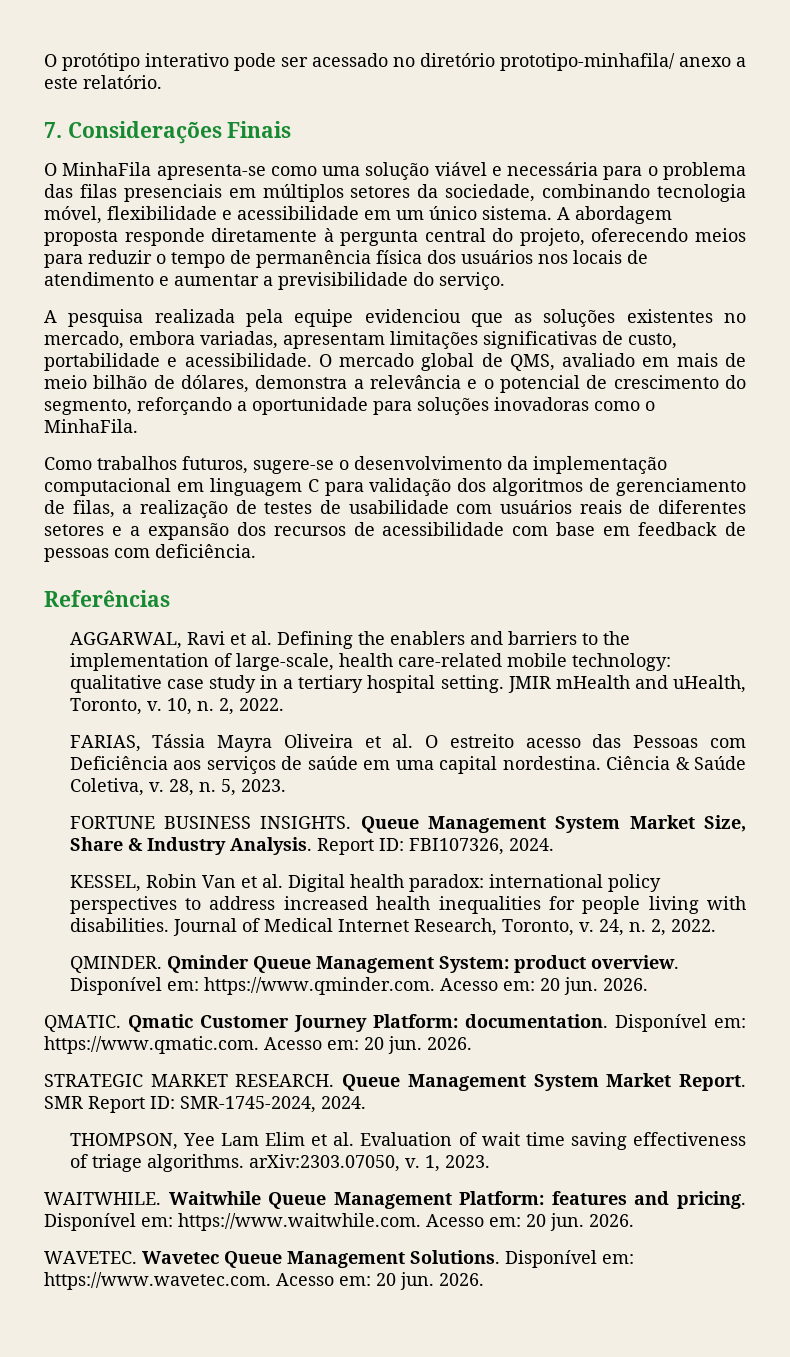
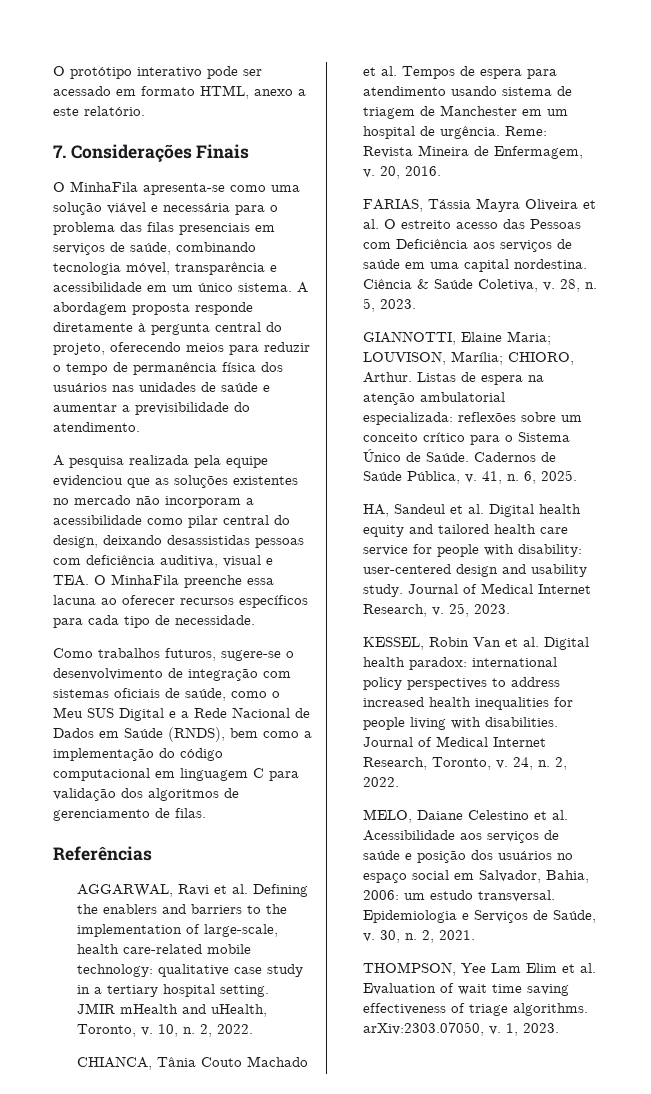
[393,53,675,71] no diretório prototipo-minhafila/ -> [116,85,249,99] em formato HTML,
[262,184,536,202] múltiplos setores da sociedade, -> [53,242,171,255] serviços de saúde,
[107,206,217,220] flexibilidade -> [175,262,265,275] transparência
[538,250,648,264] [44,272,154,286] nos locais de atendimento -> [112,382,258,392] nas unidades de saúde
[439,272,505,290] serviço. -> [53,422,140,432] atendimento.
[44,331,677,349] [44,353,746,371] [44,375,747,393] [44,397,655,415] [44,419,138,433] mercado, embora variadas, apresentam limitações significativas de custo, portabilidade e acessibilidade. O mercado global de QMS, avaliado em mais de meio bilhão de dólares, demonstra a relevância e o potencial de crescimento do segmento, reforçando a oportunidade para soluções inovadoras como o MinhaFila. -> [74,495,254,508] [53,515,290,528] [53,535,304,548] [53,555,273,568] [53,574,274,588] [53,595,308,608] [53,615,255,628] mercado não incorporam a acessibilidade como pilar central do design, deixando desassistidas pessoas com deficiência auditiva, visual e TEA. O MinhaFila preenche essa lacuna ao oferecer recursos específicos para cada tipo de necessidade.
[507,456,667,474] da implementação -> [168,668,291,681] [53,688,280,701] [53,707,310,721] [53,727,312,742] [53,748,223,761] de integração com sistemas oficiais de saúde, como o Meu SUS Digital e a Rede Nacional de Dados em Saúde (RNDS), bem como a implementação do código
[72,500,746,518] [44,522,746,540] [44,544,256,562] filas, a realização de testes de usabilidade com usuários reais de diferentes setores e a expansão dos recursos de acessibilidade com base em feedback de pessoas com deficiência. -> [175,808,206,818] filas.
(284, 704) none -> [77,1056,309,1070] [363,66,558,79] [363,86,573,96] [363,105,569,119] [363,126,548,139] [363,145,584,159] [363,166,442,179] // CHIANCA, Tânia Couto Machado et al. Tempos de espera para atendimento usando sistema de triagem de Manchester em um hospital de urgência. Reme: Revista Mineira de Enfermagem, v. 20, 2016.
[69,815,746,833] [69,837,554,855] FORTUNE BUSINESS INSIGHTS. Queue Management System Market Size, Share & Industry Analysis. Report ID: FBI107326, 2024. -> [363,331,552,345] [363,351,575,365] [363,372,545,385] [363,392,506,405] [363,412,583,425] [363,432,571,445] [363,449,557,462] [363,470,578,484] [363,504,582,517] [363,524,569,537] [363,544,583,557] [363,564,588,577] [363,583,592,597] [363,603,511,617] GIANNOTTI, Elaine Maria; LOUVISON, Marília; CHIORO, Arthur. Listas de espera na atenção ambulatorial especializada: reflexões sobre um conceito crítico para o Sistema Único de Saúde. Cadernos de Saúde Pública, v. 41, n. 6, 2025. // HA, Sandeul et al. Digital health equity and tailored health care service for people with disability: user-centered design and usability study. Journal of Medical Internet Research, v. 25, 2023.
[69,955,679,973] [69,977,648,995] [44,1014,746,1032] [44,1036,472,1054] [44,1073,746,1091] [44,1096,366,1113] QMINDER. Qminder Queue Management System: product overview. Disponível em: https://www.qminder.com. Acesso em: 20 jun. 2026. // QMATIC. Qmatic Customer Journey Platform: documentation. Disponível em: https://www.qmatic.com. Acesso em: 20 jun. 2026. // STRATEGIC MARKET RESEARCH. Queue Management System Market Report. SMR Report ID: SMR-1745-2024, 2024. -> [363,809,569,823] [363,830,560,843] [363,850,574,863] [363,870,590,883] [363,890,556,902] [363,910,597,923] [363,930,476,943] MELO, Daiane Celestino et al. Acessibilidade aos serviços de saúde e posição dos usuários no espaço social em Salvador, Bahia, 2006: um estudo transversal. Epidemiologia e Serviços de Saúde, v. 30, n. 2, 2021.
[44,1191,746,1209] [44,1213,634,1231] [44,1250,634,1268] [44,1272,484,1290] // WAITWHILE. Waitwhile Queue Management Platform: features and pricing. Disponível em: https://www.waitwhile.com. Acesso em: 20 jun. 2026. // WAVETEC. Wavetec Queue Management Solutions. Disponível em: https://www.wavetec.com. Acesso em: 20 jun. 2026. -> (560, 1028) none

